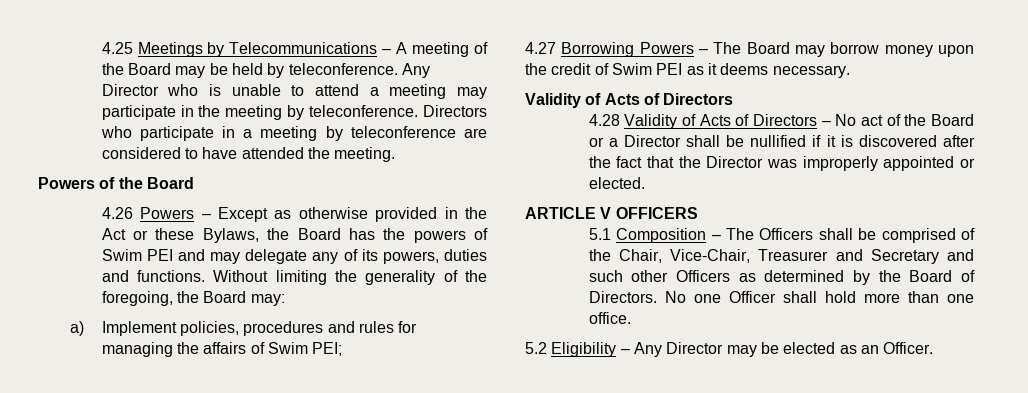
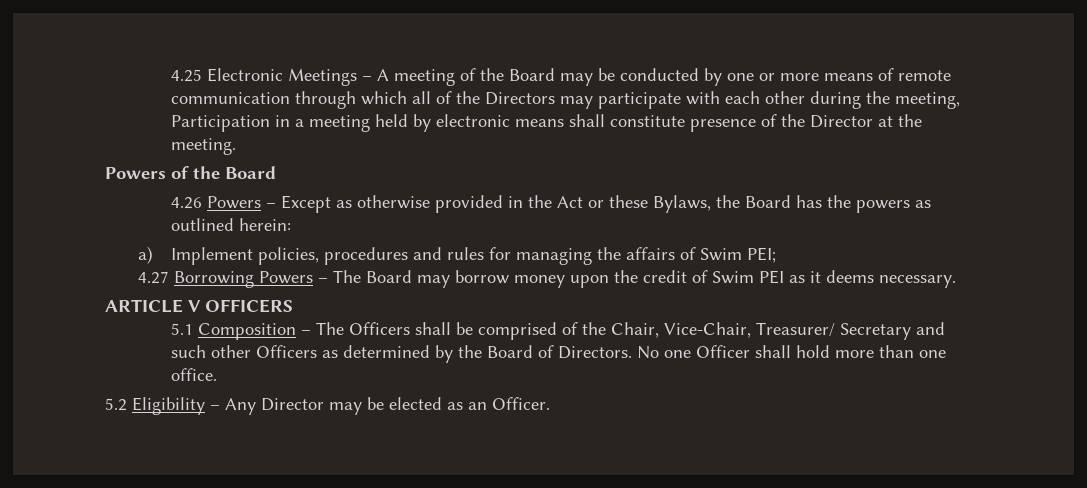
[137,42,378,57] Meetings by Telecommunications -> [207,68,358,86] Electronic Meetings
[231,63,430,78] [101,84,487,99] [101,105,487,120] [100,126,487,141] [101,147,304,159] held by teleconference. Any Director who is unable to attend a meeting may participate in the meeting by teleconference. Directors who participate in a meeting by teleconference are considered to have attended -> [620,68,952,86] [171,91,961,109] [171,114,894,132] conducted by one or more means of remote communication through which all of the Directors may participate with each other during the meeting, Participation in a meeting held by electronic means shall constitute presence of the Director at
[474,228,489,240] [101,249,488,264] [101,270,487,285] [101,291,285,306] of Swim PEI and may delegate any of its powers, duties and functions. Without limiting the generality of the foregoing, the Board may: -> [915,200,932,208] [171,218,292,231] as outlined herein:
[525,93,734,108] [588,114,975,129] [588,135,975,147] [588,156,975,171] [588,177,645,189] // Validity of Acts of Directors // 4.28 Validity of Acts of Directors – No act of the Board or a Director shall be nullified if it is discovered after the fact that the Director was improperly appointed or elected. -> (956, 281) none
[758,249,863,261] Treasurer and -> [756,322,836,337] Treasurer/

